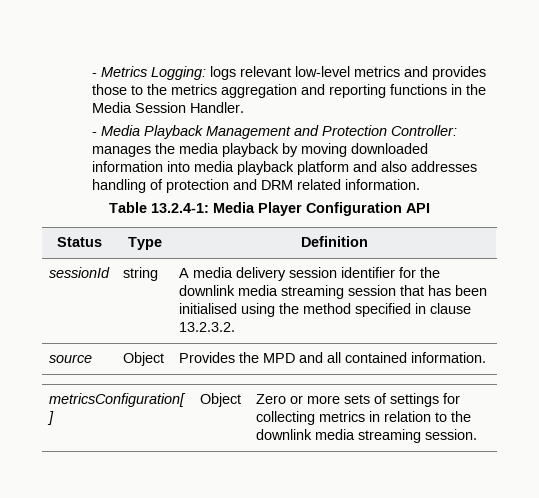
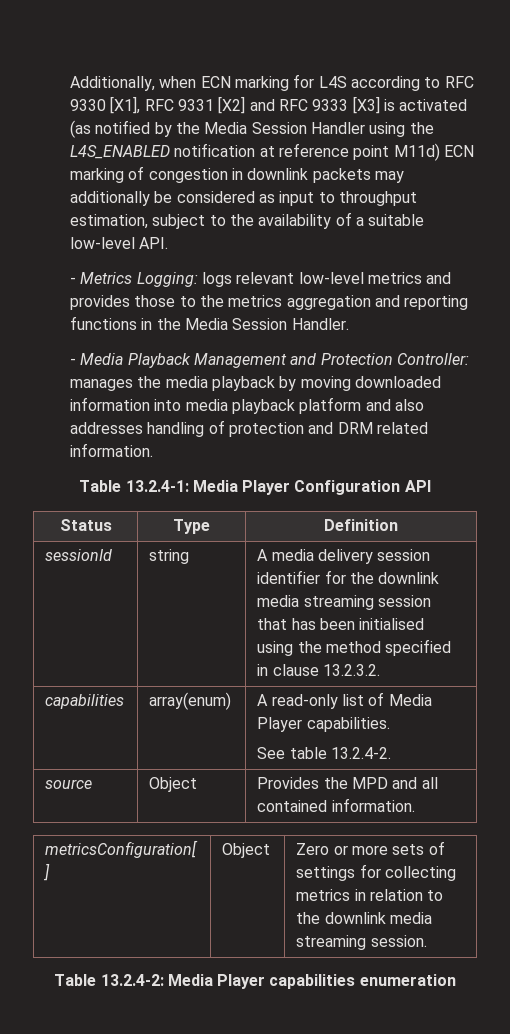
(91, 75) none -> [70,74,474,91] [70,96,468,114] [70,120,434,138] [70,143,475,161] [70,166,405,183] [70,191,418,206] [70,212,425,229] [70,237,169,249] Additionally, when ECN marking for L4S according to RFC 9330 [X1], RFC 9331 [X2] and RFC 9333 [X3] is activated (as notified by the Media Session Handler using the L4S_ENABLED notification at reference point M11d) ECN marking of congestion in downlink packets may additionally be considered as input to throughput estimation, subject to the availability of a suitable low-level API. //
(235, 327) none -> [45,694,125,709] [149,692,232,710] [257,692,432,709] [257,717,390,732] [257,747,392,759] // capabilities | array(enum) | A read-only list of Media Player capabilities. // See table 13.2.4-2.
(477, 434) none -> [54,974,456,989] // Table 13.2.4-2: Media Player capabilities enumeration

